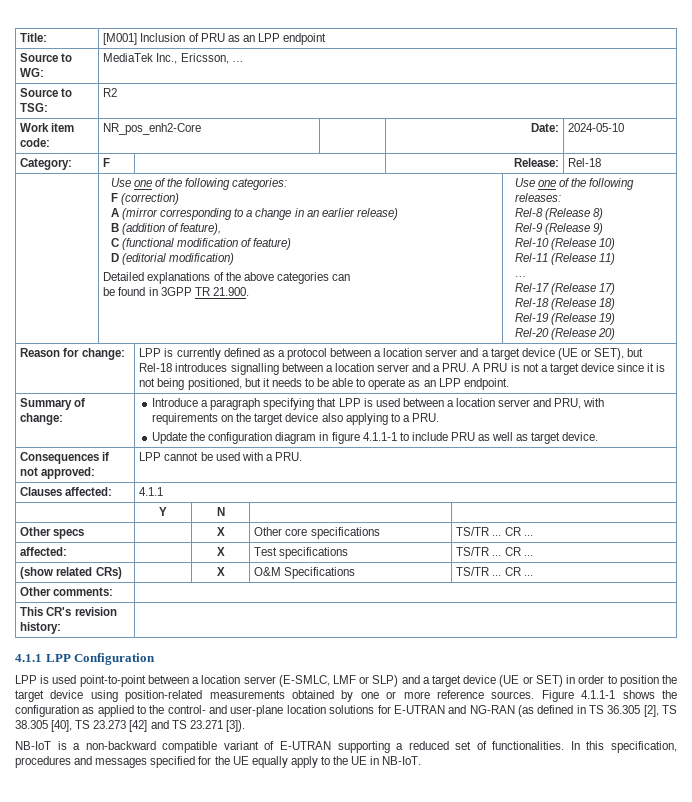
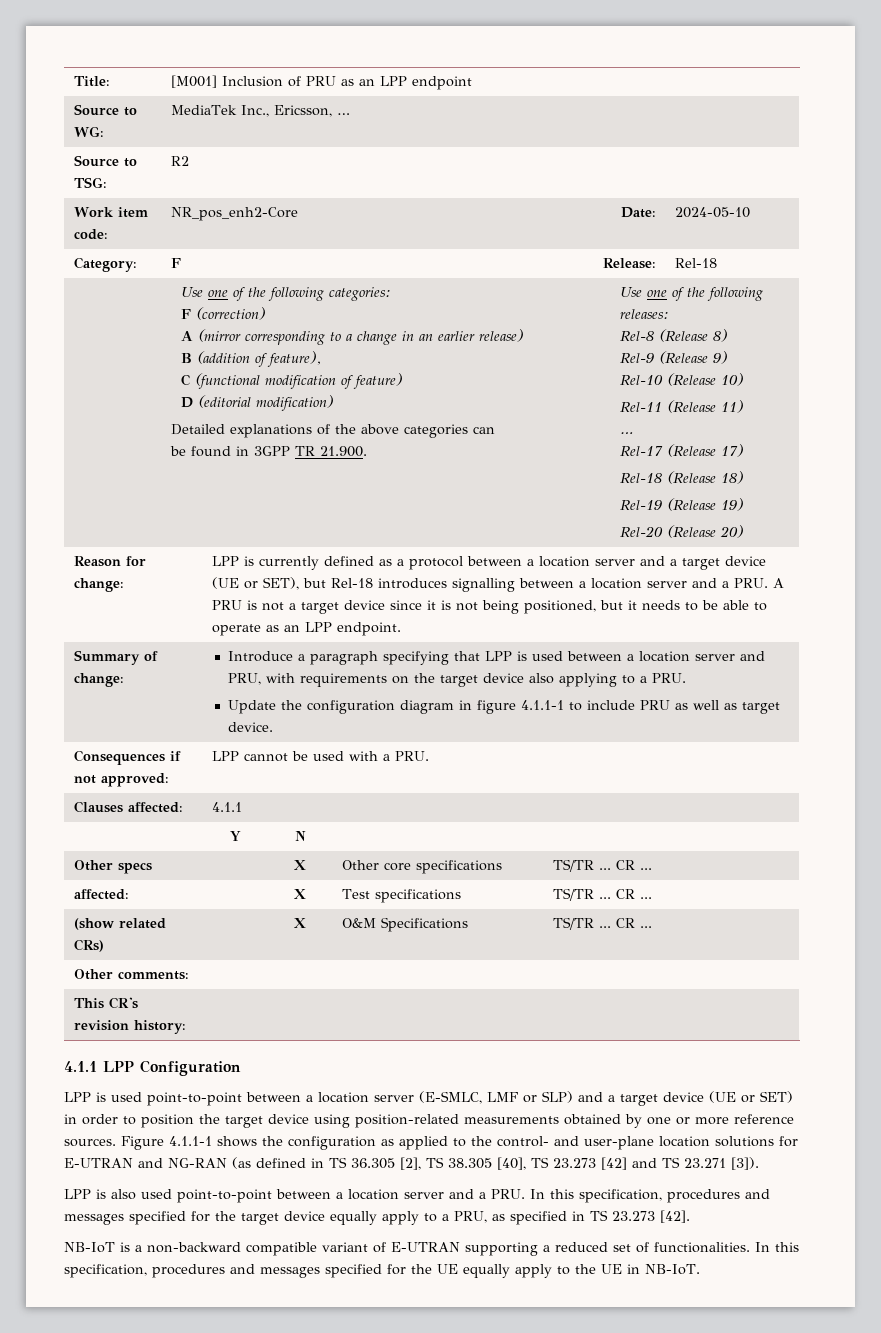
(245, 726) none -> [64,1189,770,1203] [64,1210,690,1225] // LPP is also used point-to-point between a location server and a PRU. In this specification, procedures and messages specified for the target device equally apply to a PRU, as specified in TS 23.273 [42].

